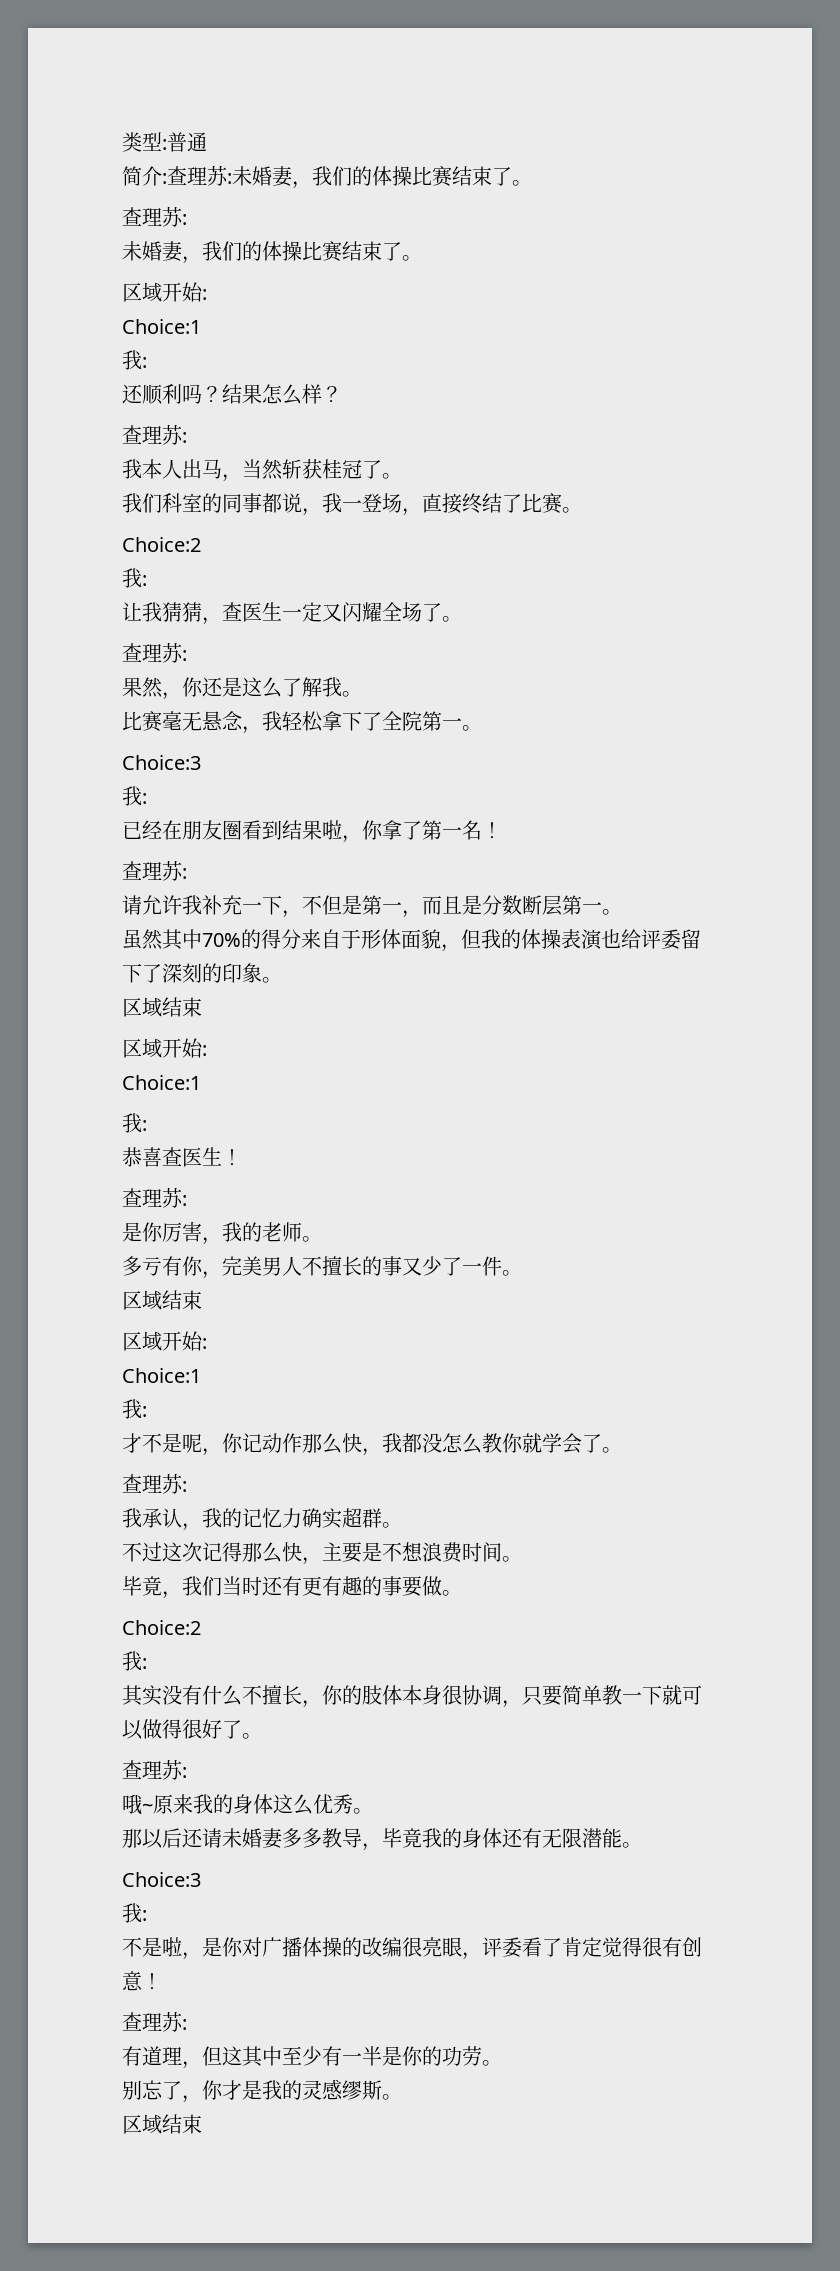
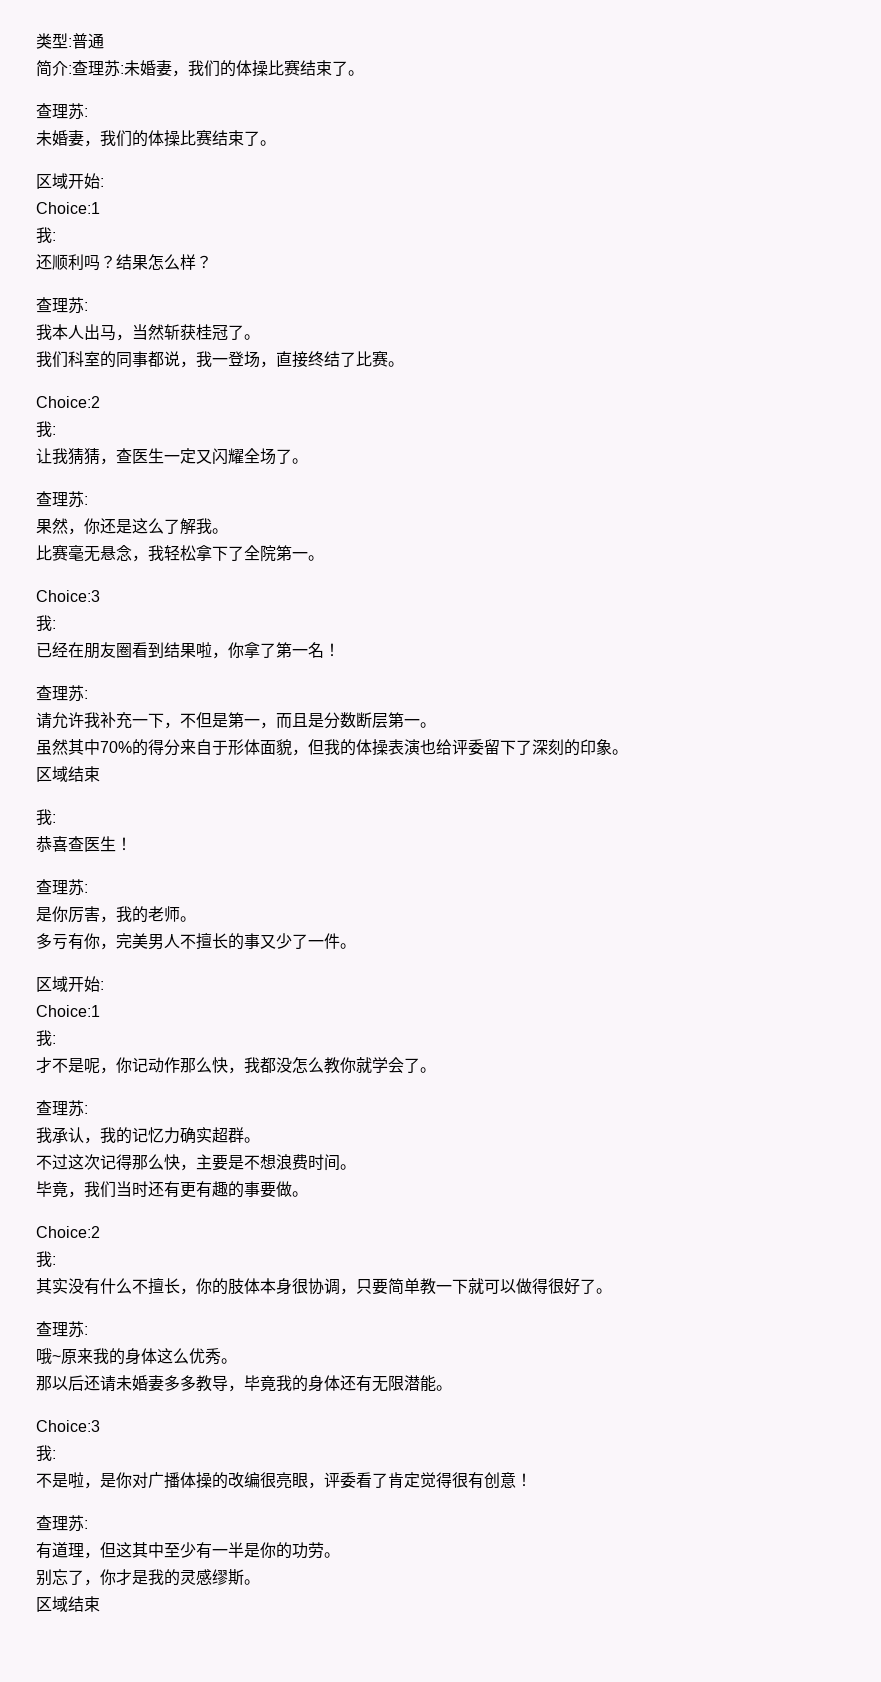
[122,1038,207,1058] [122,1075,201,1090] // 区域开始: // Choice:1 -> (100, 774) none
[122,1290,202,1310] // 区域结束 -> (356, 946) none

